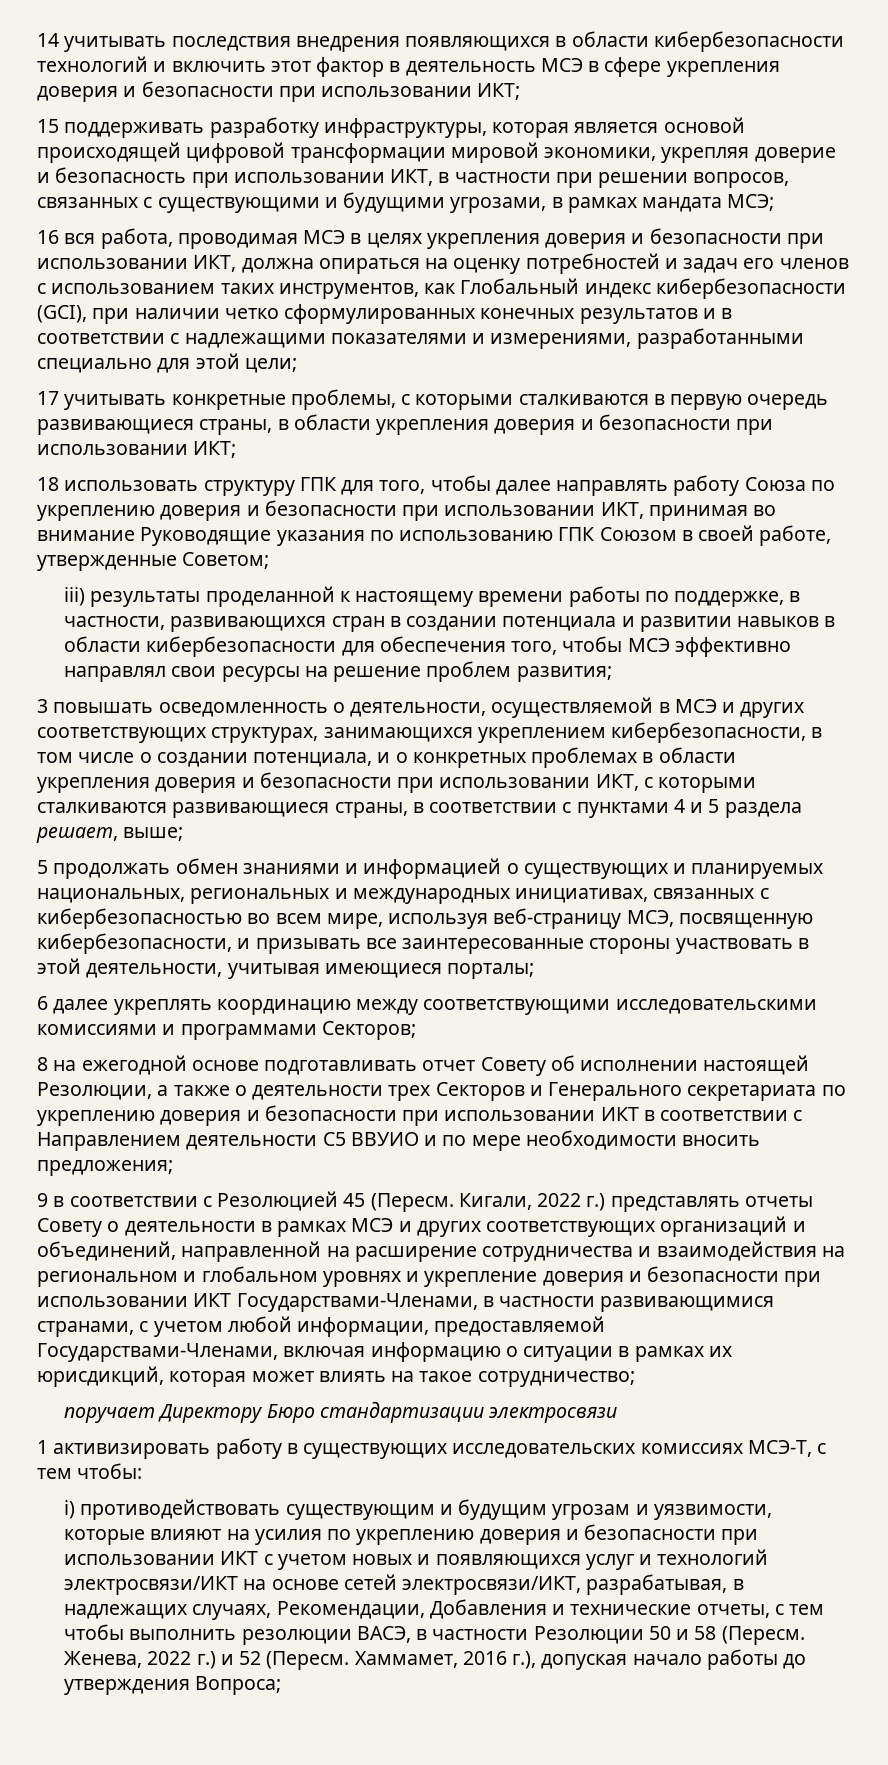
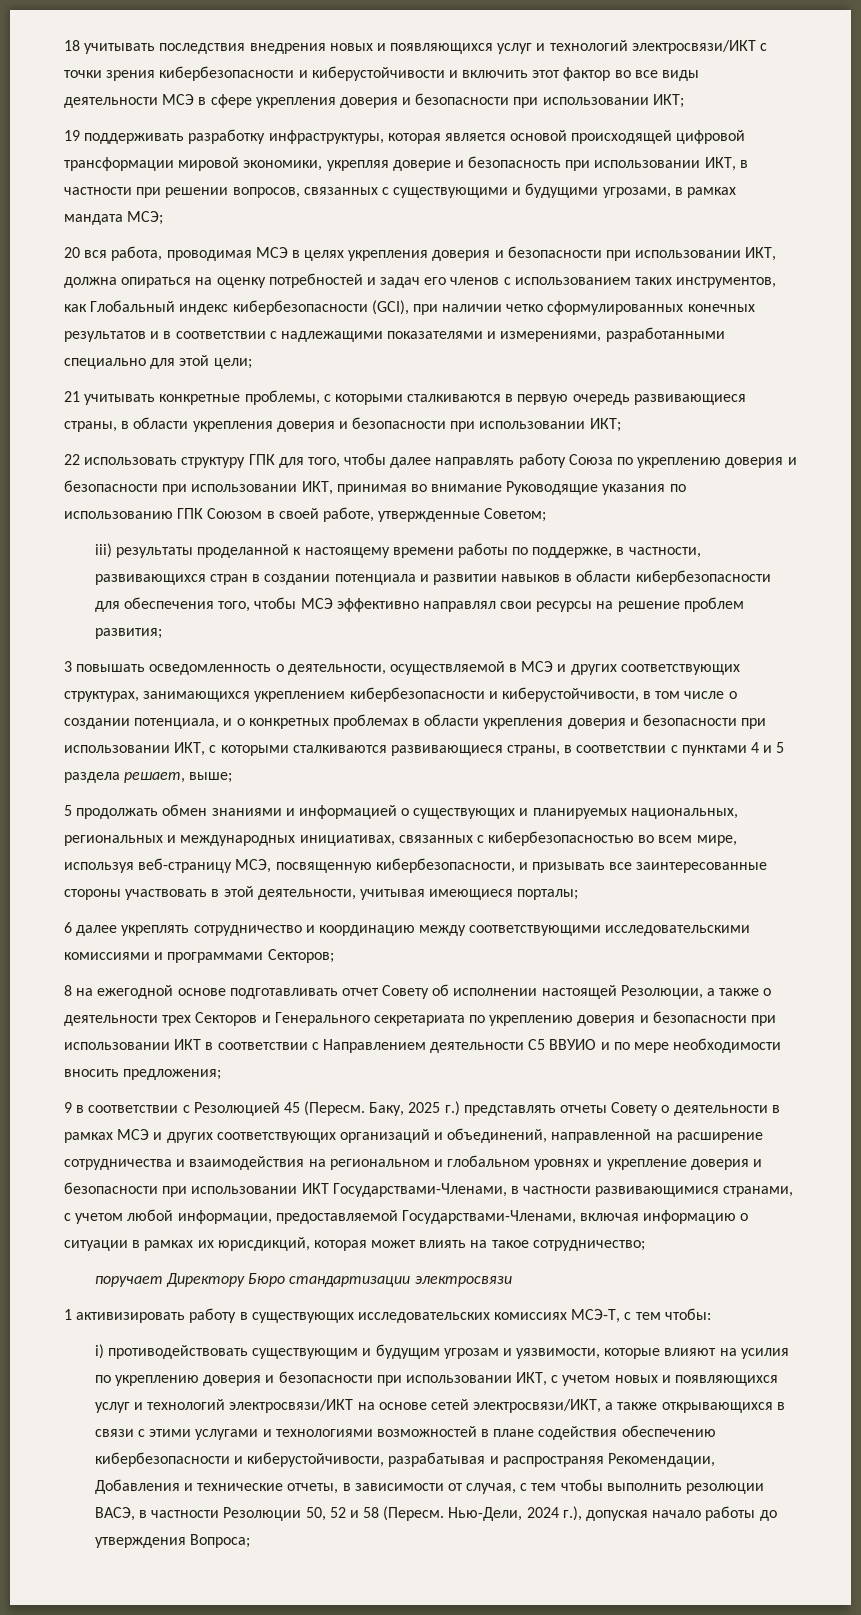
[37,33,59,47] 14 -> [64,40,80,51] 18
[405,31,844,52] [37,56,536,77] появляющихся в области кибербезопасности технологий и включить этот фактор в деятельность -> [329,40,768,54] [64,66,700,81] [64,97,158,108] новых и появляющихся услуг и технологий электросвязи/ИКТ с точки зрения кибербезопасности и киберустойчивости и включить этот фактор во все виды деятельности
[37,119,59,133] 15 -> [64,130,80,141] 19
[37,230,59,244] 16 -> [64,247,80,258] 20
[37,391,59,405] 17 -> [64,391,80,402] 21
[37,477,59,491] 18 -> [64,454,80,465] 22
[611,722,807,743] кибербезопасности, -> [349,687,639,702] кибербезопасности и киберустойчивости,
(212, 1007) none -> [193,925,315,936] сотрудничество и
[458,1193,582,1210] Кигали, 2022 -> [369,1102,441,1116] Баку, 2025
[220,1551,259,1565] ИКТ -> [516,1372,548,1386] ИКТ,
[586,1574,744,1595] [64,1604,272,1620] разрабатывая, в надлежащих случаях, -> [605,1402,785,1413] [94,1425,716,1440] [94,1452,604,1467] а также открывающихся в связи с этими услугами и технологиями возможностей в плане содействия обеспечению кибербезопасности и киберустойчивости, разрабатывая и распространяя
(770, 1611) none -> [342,1483,517,1494] в зависимости от случая,
[648,1626,671,1640] 50 -> [305,1507,346,1521] 50, 52
[64,1651,507,1670] Женева, 2022 г.) и 52 (Пересм. Хаммамет, 2016 -> [448,1507,559,1521] Нью-Дели, 2024

